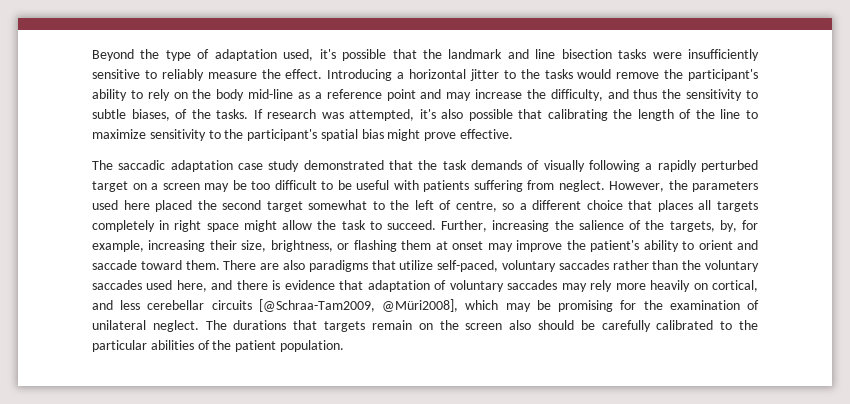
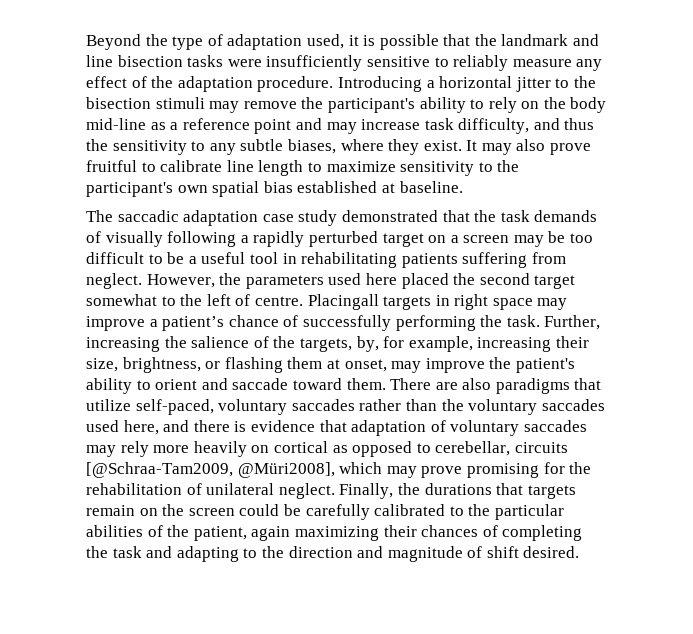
[319,49,336,59] it's -> [348,35,376,46] it is
[261,69,323,79] the effect. -> [576,59,603,71] [86,76,334,92] any effect of the adaptation procedure.
[544,69,612,79] tasks would -> [86,97,240,113] bisection stimuli may
[526,89,546,99] the -> [424,118,454,130] task
(759, 94) none -> [209,143,236,155] any
[175,109,741,121] of the tasks. If research was attempted, it's also possible that calibrating the length of the line -> [340,139,592,155] [86,160,304,176] where they exist. It may also prove fruitful to calibrate line length
(318, 135) none -> [177,185,208,193] own
[387,129,514,141] might prove effective. -> [297,181,463,193] established at baseline.
[356,180,419,190] useful with -> [188,252,398,268] a useful tool in rehabilitating
[455,200,758,212] [92,220,437,232] centre, so a different choice that places all targets completely in right space might allow the task to succeed. -> [254,294,568,310] [86,315,540,331] centre. Placingall targets in right space may improve a patient’s chance of successfully performing the task.
[452,241,484,250] onset -> [344,359,387,372] onset,
[712,280,759,292] [92,300,205,310] cortical, and less cerebellar -> [273,441,511,457] cortical as opposed to cerebellar,
[536,300,551,310] be -> [421,466,463,478] prove
[669,300,740,310] examination -> [86,483,182,495] rehabilitation
[205,320,227,330] The -> [339,483,420,499] Finally, the
[509,320,574,330] also should -> [239,504,280,516] could
[235,340,344,352] patient population. -> [193,525,583,541] [86,546,580,562] patient, again maximizing their chances of completing the task and adapting to the direction and magnitude of shift desired.

